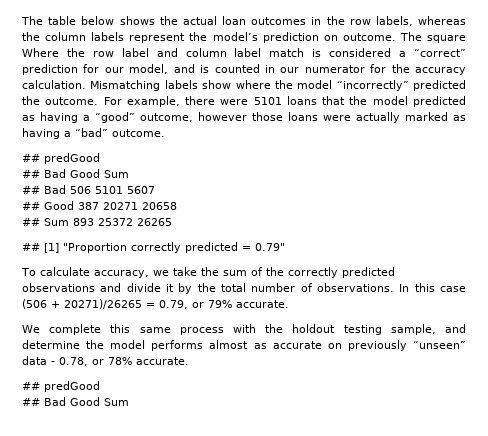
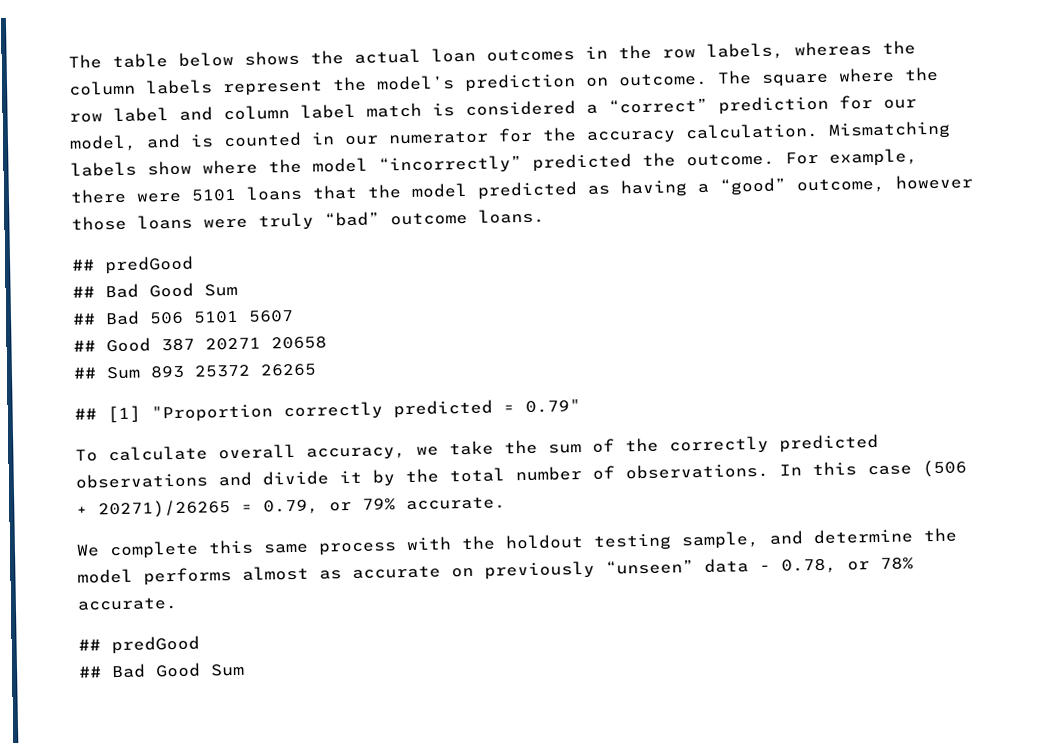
[22,48,59,57] Where -> [838,67,895,83] where
[356,112,466,123] [22,128,165,139] actually marked as having a “bad” outcome. -> [258,208,545,231] truly “bad” outcome loans.
(90, 271) none -> [218,443,296,460] overall

